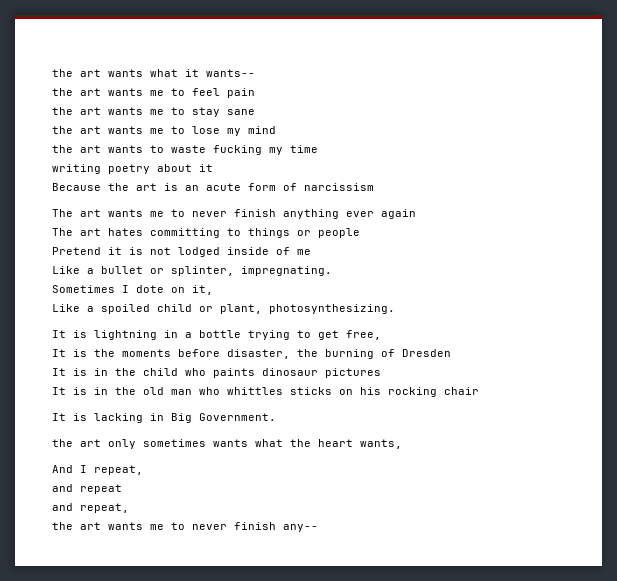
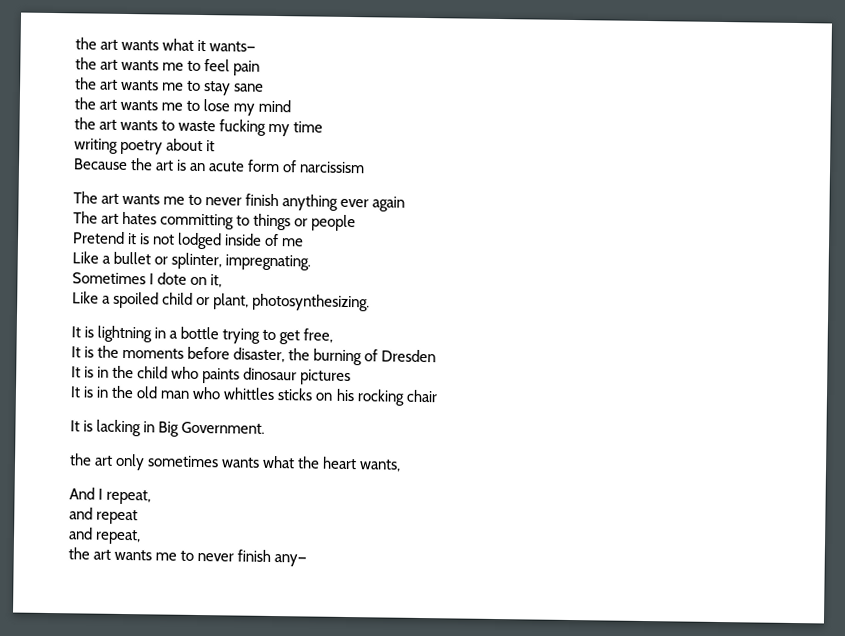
[206,69,255,77] wants-- -> [209,41,257,52] wants—
[283,524,318,532] any-- -> [274,554,308,567] any—

